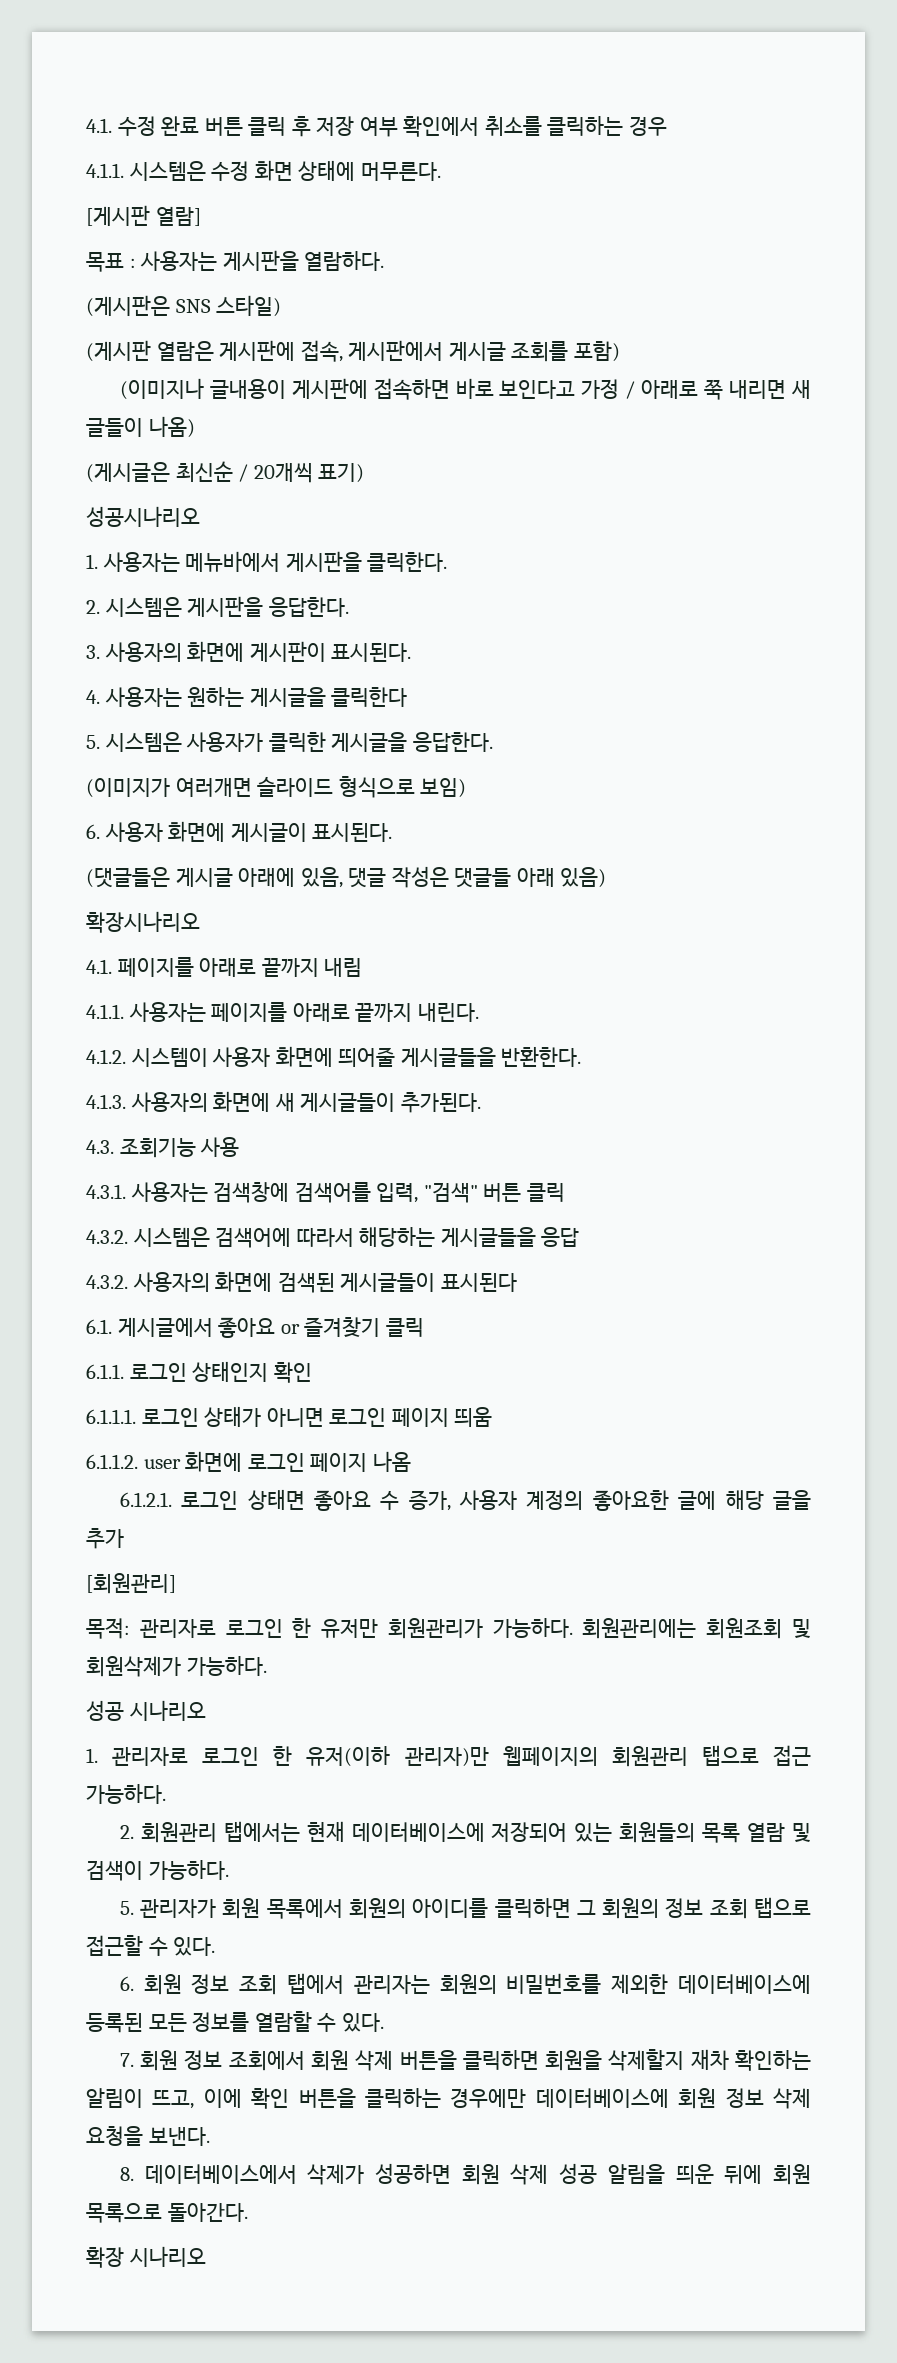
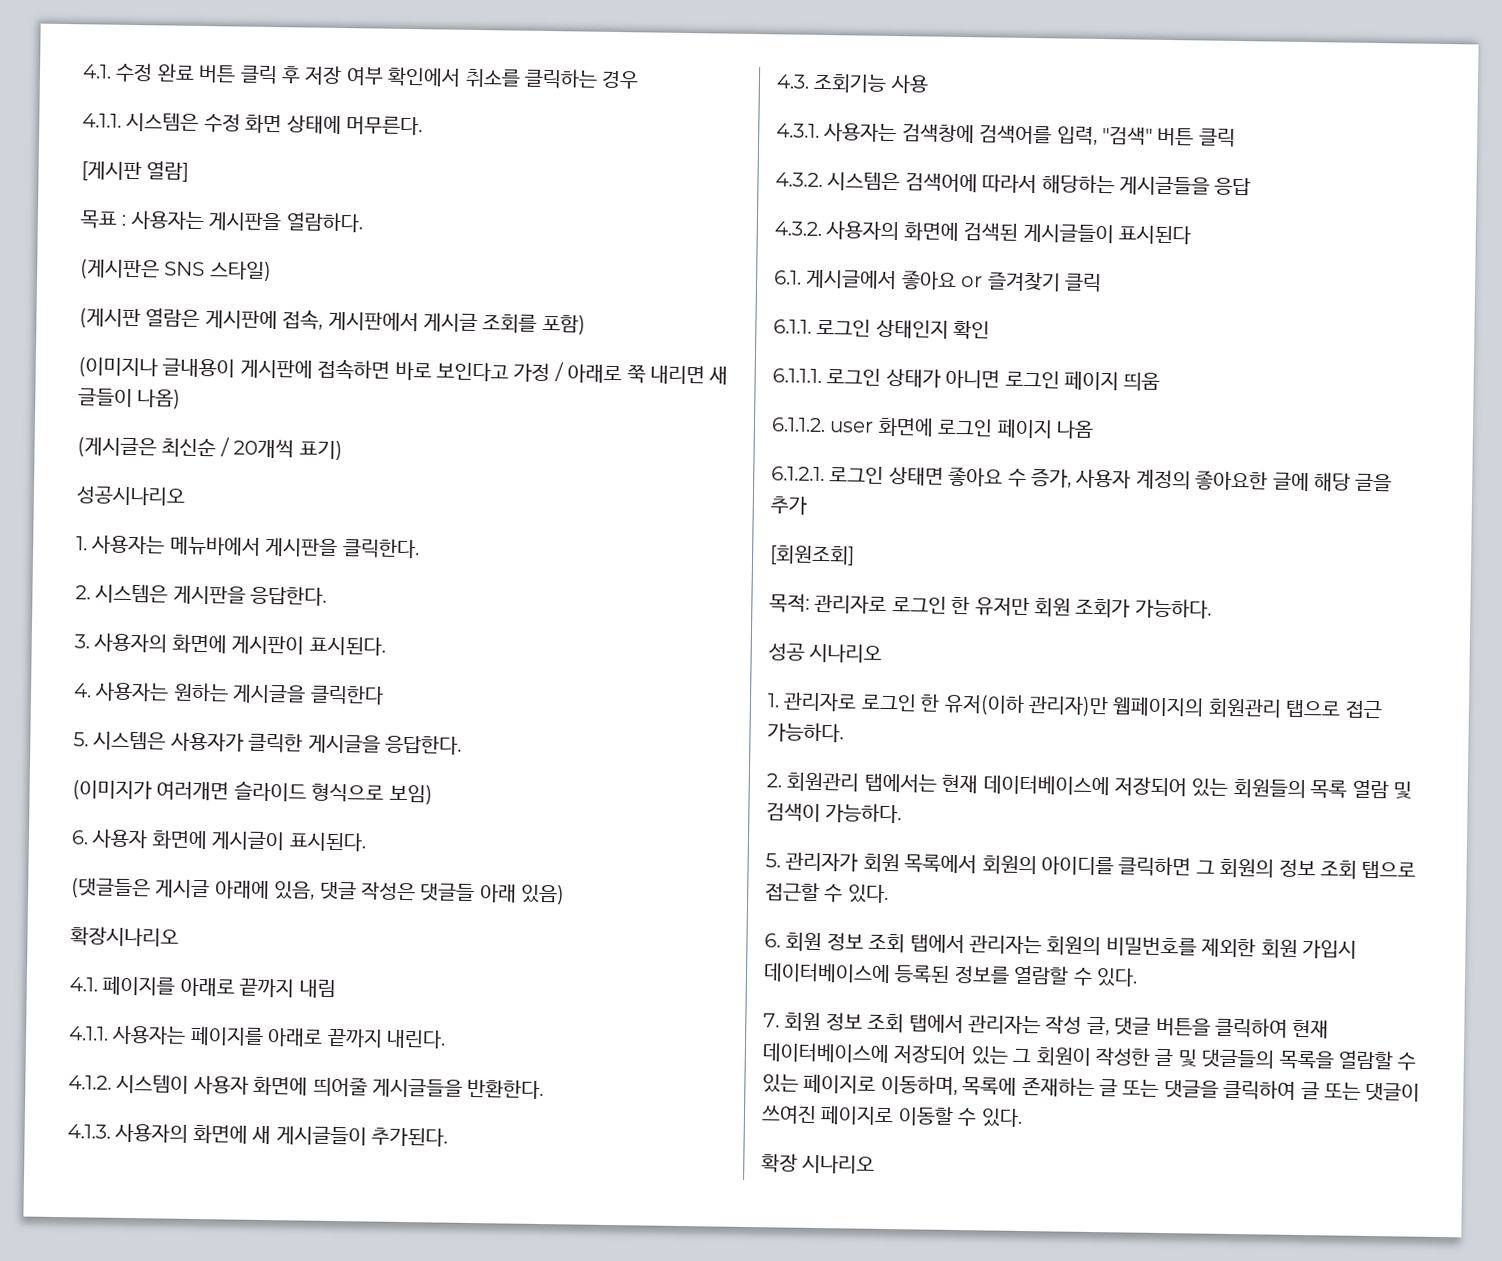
[86,1573,176,1594] [회원관리] -> [769,545,855,566] [회원조회]
[387,1618,811,1639] [86,1656,181,1677] 회원관리가 가능하다. 회원관리에는 회원조회 및 회원삭제가 -> [1034,598,1131,619] 회원 조회가
(669, 1984) none -> [1260,939,1357,959] 회원 가입시
[148,2013,187,2032] 모든 -> (951, 974) none
[228,2049,812,2071] [86,2088,812,2109] [86,2126,210,2146] [119,2163,812,2185] [86,2203,248,2223] 조회에서 회원 삭제 버튼을 클릭하면 회원을 삭제할지 재차 확인하는 알림이 뜨고, 이에 확인 버튼을 클릭하는 경우에만 데이터베이스에 회원 정보 삭제 요청을 보낸다. // 8. 데이터베이스에서 삭제가 성공하면 회원 삭제 성공 알림을 띄운 뒤에 회원 목록으로 돌아간다. -> [867,1013,1330,1039] [762,1042,1417,1071] [762,1073,1421,1102] [761,1105,1023,1127] 조회 탭에서 관리자는 작성 글, 댓글 버튼을 클릭하여 현재 데이터베이스에 저장되어 있는 그 회원이 작성한 글 및 댓글들의 목록을 열람할 수 있는 페이지로 이동하며, 목록에 존재하는 글 또는 댓글을 클릭하여 글 또는 댓글이 쓰여진 페이지로 이동할 수 있다.

